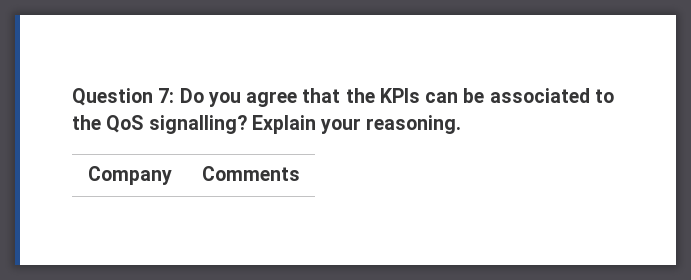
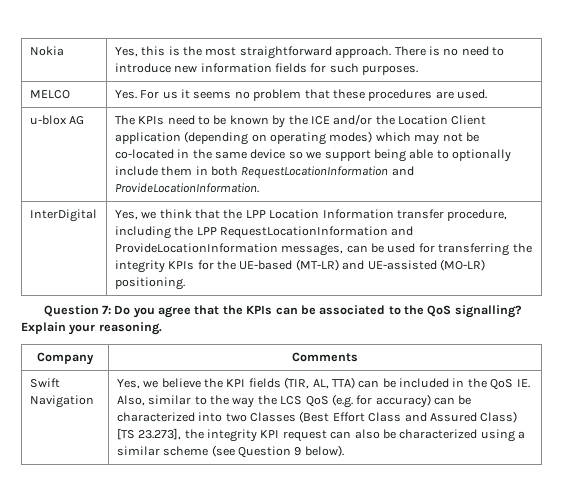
(72, 97) none -> [29,46,64,56] [114,46,505,59] [114,63,419,75] [29,90,70,99] [114,89,488,101] [29,115,85,125] [114,114,487,128] [114,131,479,145] [114,149,512,162] [114,166,414,179] [114,183,259,193] [29,209,97,222] [114,209,508,221] [114,226,414,239] [114,243,532,256] [114,259,485,273] [114,277,185,290] Nokia | Yes, this is the most straightforward approach. There is no need to introduce new information fields for such purposes. // MELCO | Yes. For us it seems no problem that these procedures are used. // u-blox AG | The KPIs need to be known by the ICE and/or the Location Client application (depending on operating modes) which may not be co-located in the same device so we support being able to optionally include them in both RequestLocationInformation and ProvideLocationInformation. // InterDigital | Yes, we think that the LPP Location Information transfer procedure, including the LPP RequestLocationInformation and ProvideLocationInformation messages, can be used for transferring the integrity KPIs for the UE-based (MT-LR) and UE-assisted (MO-LR) positioning. //
(300, 173) none -> [29,378,60,388] [29,395,94,408] [116,377,530,390] [116,394,472,408] [116,411,518,423] [116,428,526,442] [116,445,344,458] // Swift Navigation | Yes, we believe the KPI fields (TIR, AL, TTA) can be included in the QoS IE. Also, similar to the way the LCS QoS (e.g. for accuracy) can be characterized into two Classes (Best Effort Class and Assured Class) [TS 23.273], the integrity KPI request can also be characterized using a similar scheme (see Question 9 below).

